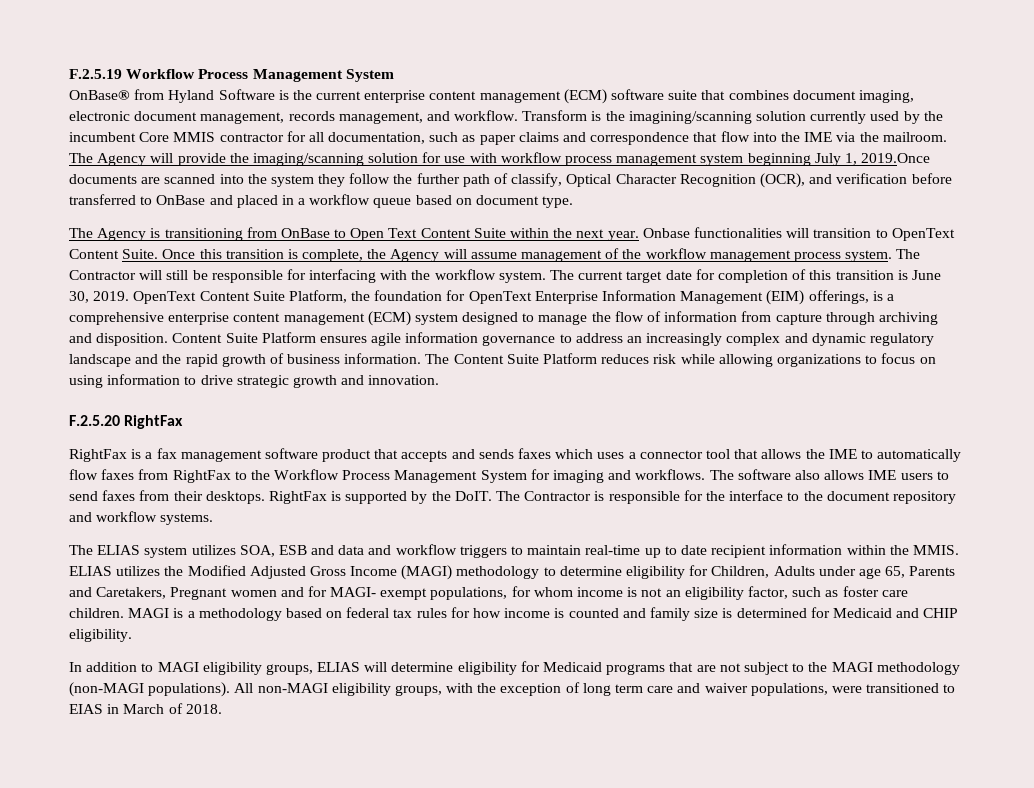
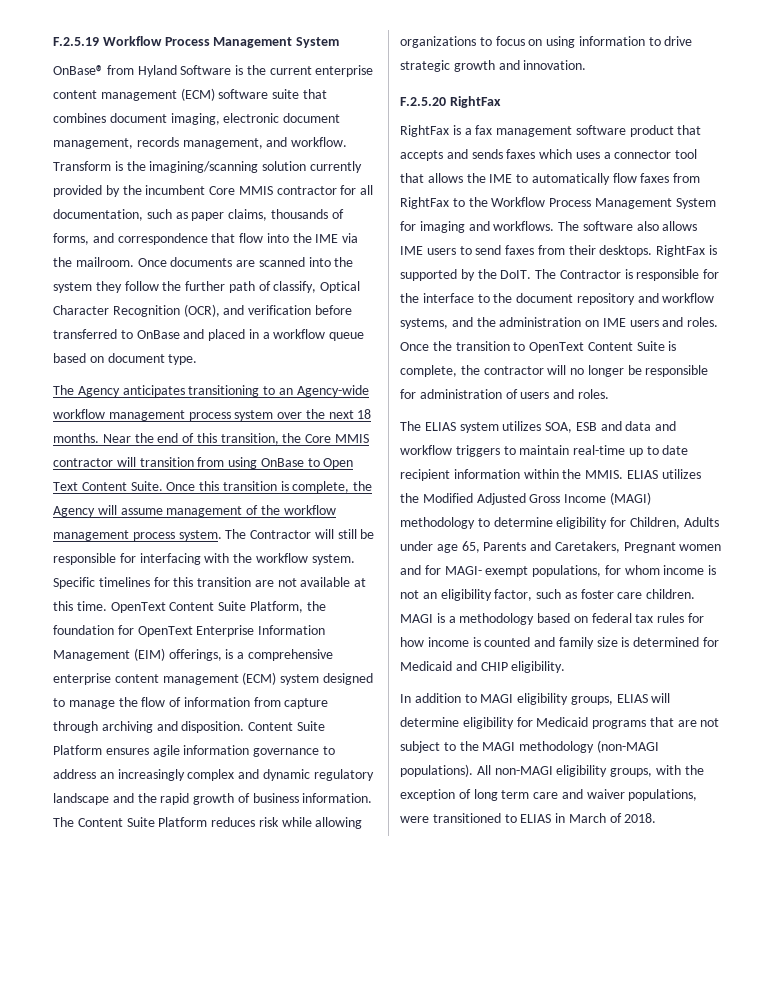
[870,111,900,121] used -> [53,185,102,197] provided
[518,132,559,142] claims -> [228,209,344,221] [53,233,89,245] claims, thousands of forms,
[69,152,931,166] The Agency will provide the imaging/scanning solution for use with workflow process management system beginning July 1, 2019.Once -> [137,258,167,267] Once
[150,227,277,241] is transitioning from -> [122,385,369,397] [53,409,372,421] [53,433,370,445] [53,457,258,469] anticipates transitioning to an Agency-wide workflow management process system over the next 18 months. Near the end of this transition, the Core MMIS contractor will transition from using
[473,227,955,241] [69,249,119,259] Suite within the next year. Onbase functionalities will transition to OpenText Content -> (127, 486) none
[550,269,941,283] [69,291,130,303] The current target date for completion of this transition is June 30, 2019. -> [53,577,367,589] [53,601,107,611] Specific timelines for this transition are not available at this time.
[160,513,214,525] systems. -> [400,317,719,329] [400,341,677,353] [400,365,709,377] [400,389,609,399] systems, and the administration on IME users and roles. Once the transition to OpenText Content Suite is complete, the contractor will no longer be responsible for administration of users and roles.
[69,704,103,714] EIAS -> [520,814,552,823] ELIAS

